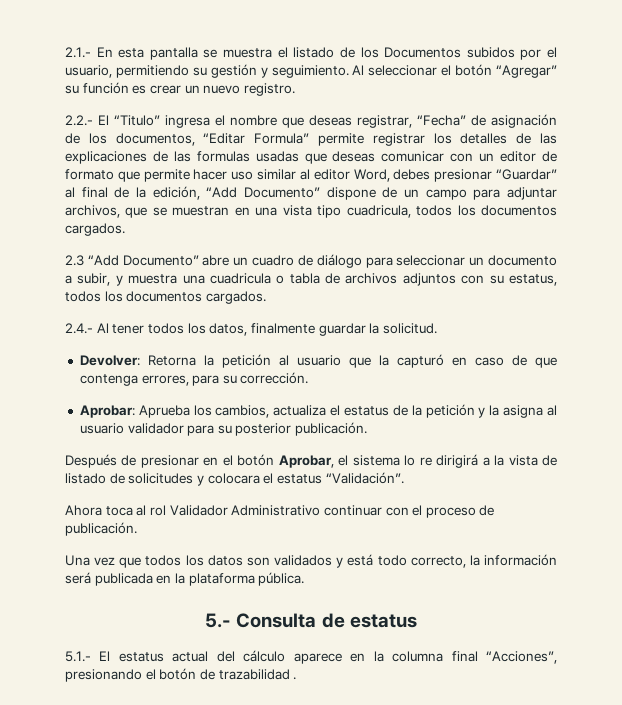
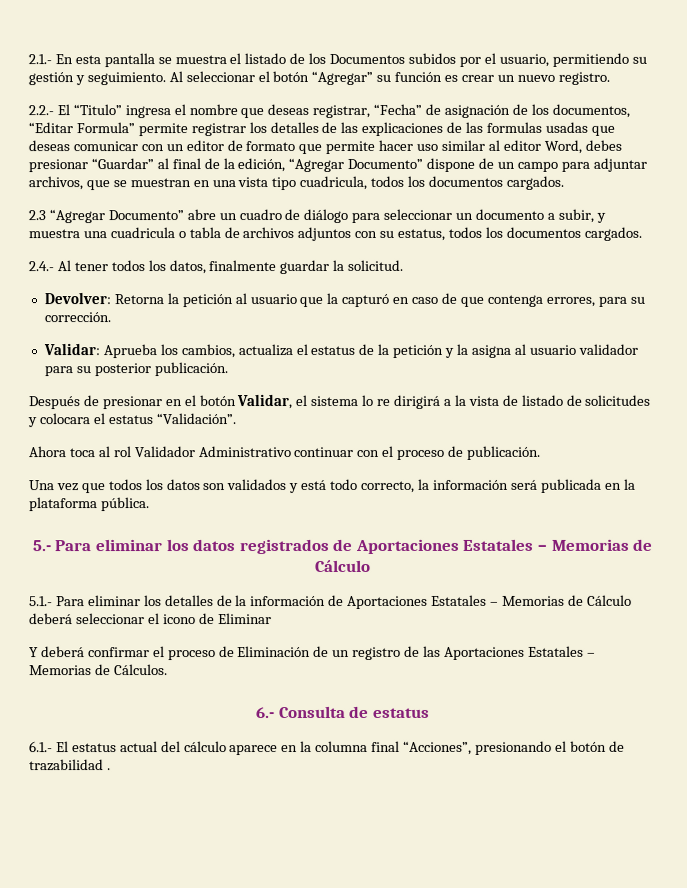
[206,187,238,198] “Add -> [288,157,345,173] “Agregar
[87,255,119,266] “Add -> [48,209,105,224] “Agregar
[79,405,135,418] Aprobar: -> [42,343,100,356] Validar:
[278,455,334,468] Aprobar, -> [236,394,293,410] Validar,
(232, 620) none -> [55,538,654,555] [315,559,371,573] [29,594,632,609] [29,613,272,625] [29,645,596,661] [29,664,168,676] [256,707,276,719] Para eliminar los datos registrados de Aportaciones Estatales – Memorias de Cálculo // 5.1.- Para eliminar los detalles de la información de Aportaciones Estatales – Memorias de Cálculo deberá seleccionar el icono de Eliminar // Y deberá confirmar el proceso de Eliminación de un registro de las Aportaciones Estatales – Memorias de Cálculos. // 6.-
[65,651,91,662] 5.1.- -> [29,741,53,753] 6.1.-

